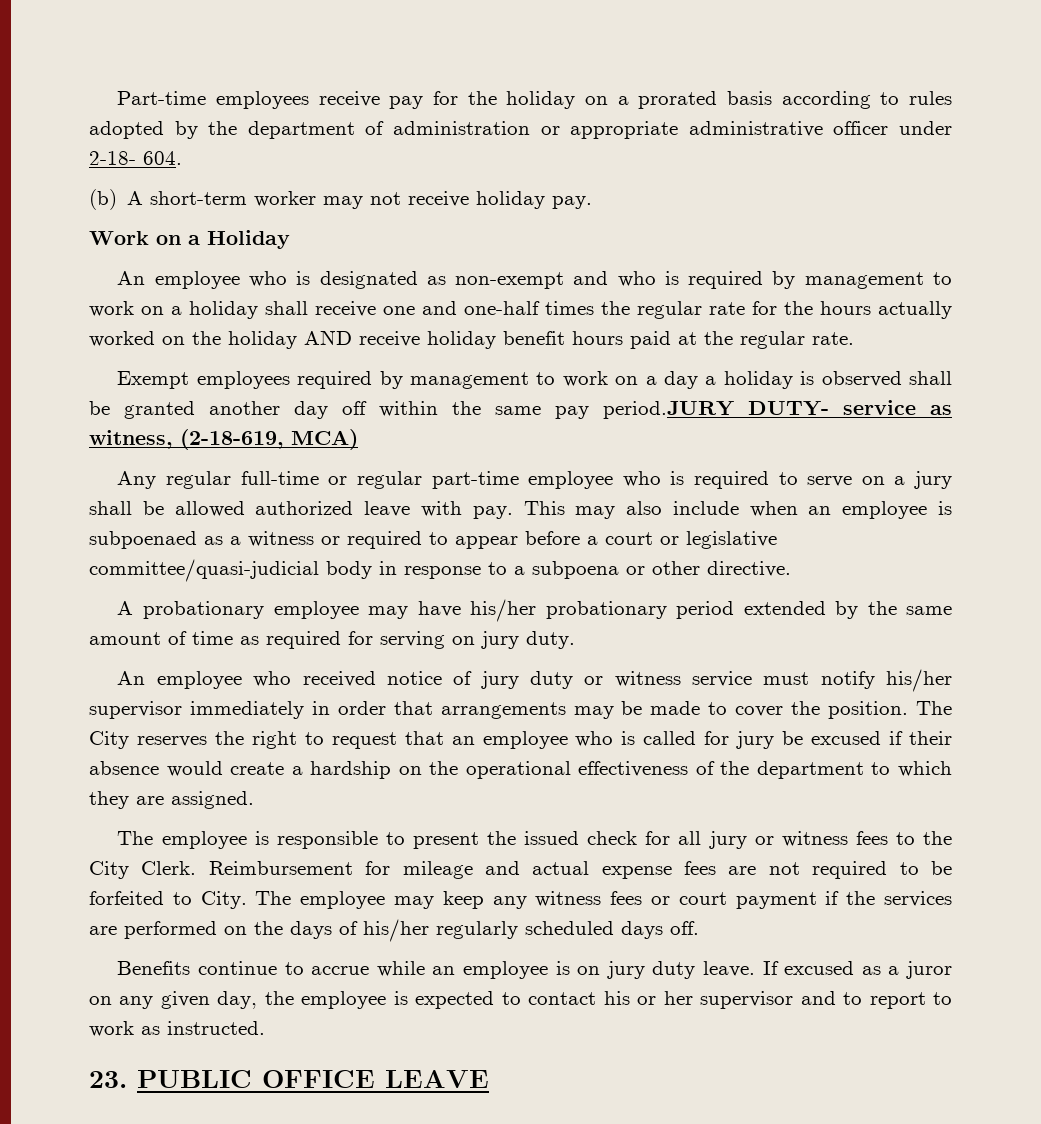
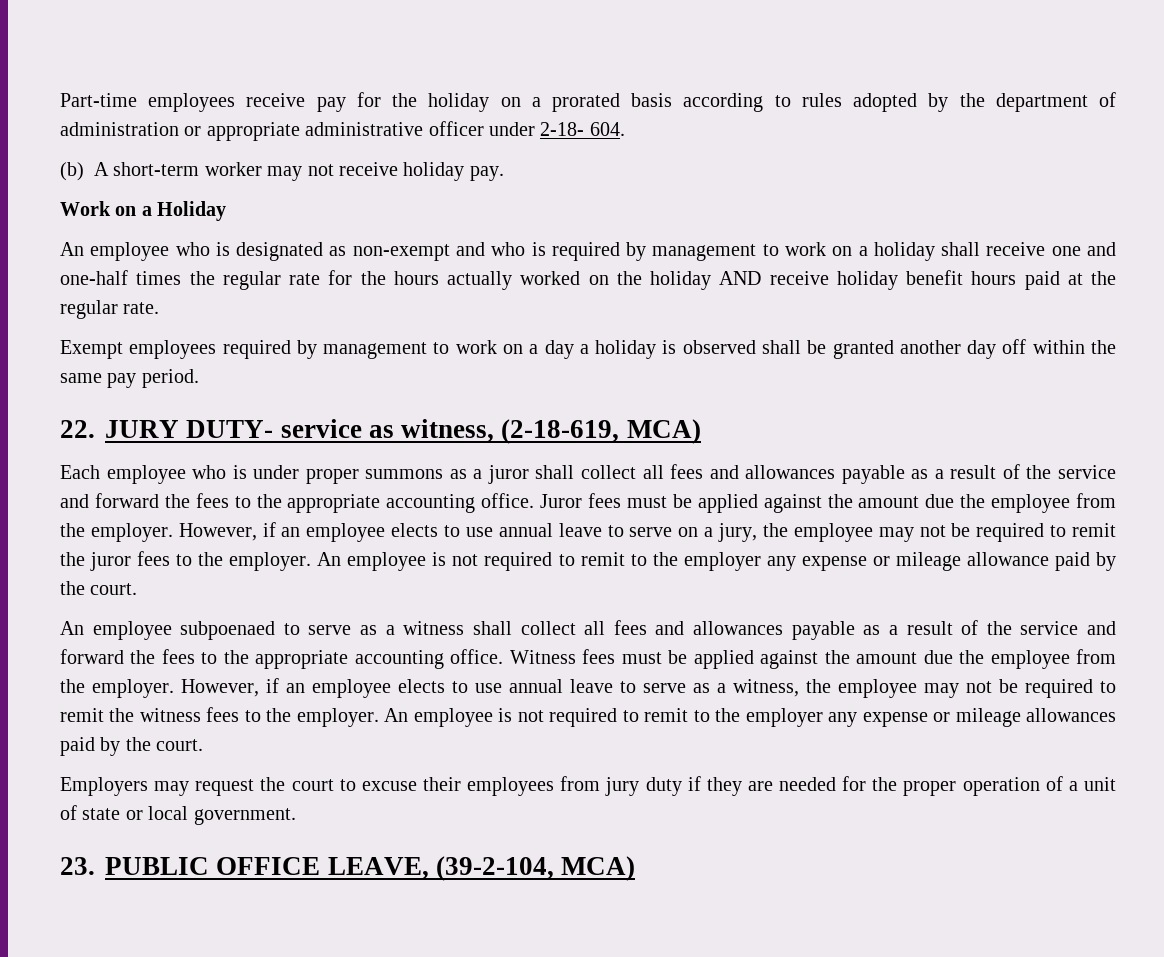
[603,401,734,419] period.JURY -> [141,369,199,388] [60,420,179,438] period. // 22. JURY
[117,471,952,489] [89,501,953,519] [89,531,777,549] [89,559,791,582] [117,599,952,622] [89,631,575,649] [117,669,952,692] [89,701,952,719] [89,731,953,749] [89,761,953,779] [89,791,254,809] [117,831,952,849] [89,861,952,879] [89,891,952,909] [89,919,699,942] [117,961,952,979] [89,991,953,1009] [89,1021,265,1037] Any regular full-time or regular part-time employee who is required to serve on a jury shall be allowed authorized leave with pay. This may also include when an employee is subpoenaed as a witness or required to appear before a court or legislative committee/quasi-judicial body in response to a subpoena or other directive. // A probationary employee may have his/her probationary period extended by the same amount of time as required for serving on jury duty. // An employee who received notice of jury duty or witness service must notify his/her supervisor immediately in order that arrangements may be made to cover the position. The City reserves the right to request that an employee who is called for jury be excused if their absence would create a hardship on the operational effectiveness of the department to which they are assigned. // The employee is responsible to present the issued check for all jury or witness fees to the City Clerk. Reimbursement for mileage and actual expense fees are not required to be forfeited to City. The employee may keep any witness fees or court payment if the services are performed on the days of his/her regularly scheduled days off. // Benefits continue to accrue while an employee is on jury duty leave. If excused as a juror on any given day, the employee is expected to contact his or her supervisor and to report to work as instructed. -> [60,464,1116,484] [60,493,1116,513] [60,522,1116,542] [60,551,1116,571] [60,581,138,595] [60,620,1116,640] [60,649,1117,669] [60,678,1116,698] [60,707,1116,727] [60,737,204,756] [60,776,1116,796] [60,805,296,825] Each employee who is under proper summons as a juror shall collect all fees and allowances payable as a result of the service and forward the fees to the appropriate accounting office. Juror fees must be applied against the amount due the employee from the employer. However, if an employee elects to use annual leave to serve on a jury, the employee may not be required to remit the juror fees to the employer. An employee is not required to remit to the employer any expense or mileage allowance paid by the court. // An employee subpoenaed to serve as a witness shall collect all fees and allowances payable as a result of the service and forward the fees to the appropriate accounting office. Witness fees must be applied against the amount due the employee from the employer. However, if an employee elects to use annual leave to serve as a witness, the employee may not be required to remit the witness fees to the employer. An employee is not required to remit to the employer any expense or mileage allowances paid by the court. // Employers may request the court to excuse their employees from jury duty if they are needed for the proper operation of a unit of state or local government.
[385,1070,490,1088] LEAVE -> [327,856,636,881] LEAVE, (39-2-104, MCA)

